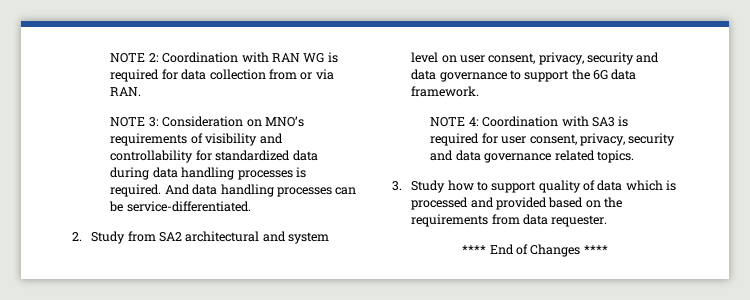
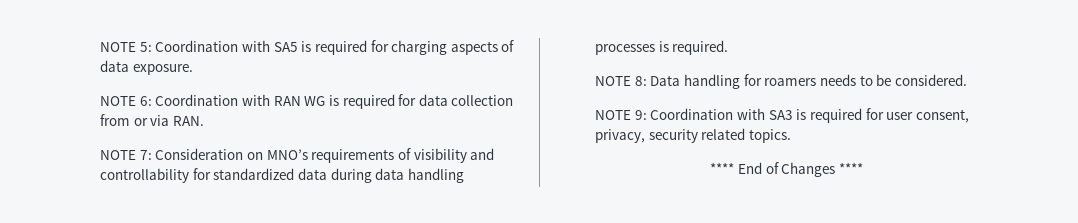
[110,53,159,63] NOTE 2: -> [100,40,515,55] [100,60,193,75] [100,96,152,106] NOTE 5: Coordination with SA5 is required for charging aspects of data exposure. // NOTE 6:
[148,117,159,127] 3: -> [139,150,152,160] 7:
[164,184,357,197] [109,201,251,212] [72,231,330,244] [411,52,660,65] [411,69,637,82] [411,86,480,97] [430,117,479,127] And data handling processes can be service-differentiated. // 2. Study from SA2 architectural and system level on user consent, privacy, security and data governance to support the 6G data framework. // NOTE 4: -> [595,74,967,89] [595,110,647,120] // NOTE 8: Data handling for roamers needs to be considered. // NOTE 9:
[430,150,552,163] and data governance -> (698, 136) none
[392,180,677,193] [411,197,623,210] [411,214,608,227] // 3. Study how to support quality of data which is processed and provided based on the requirements from data requester. -> (791, 136) none

